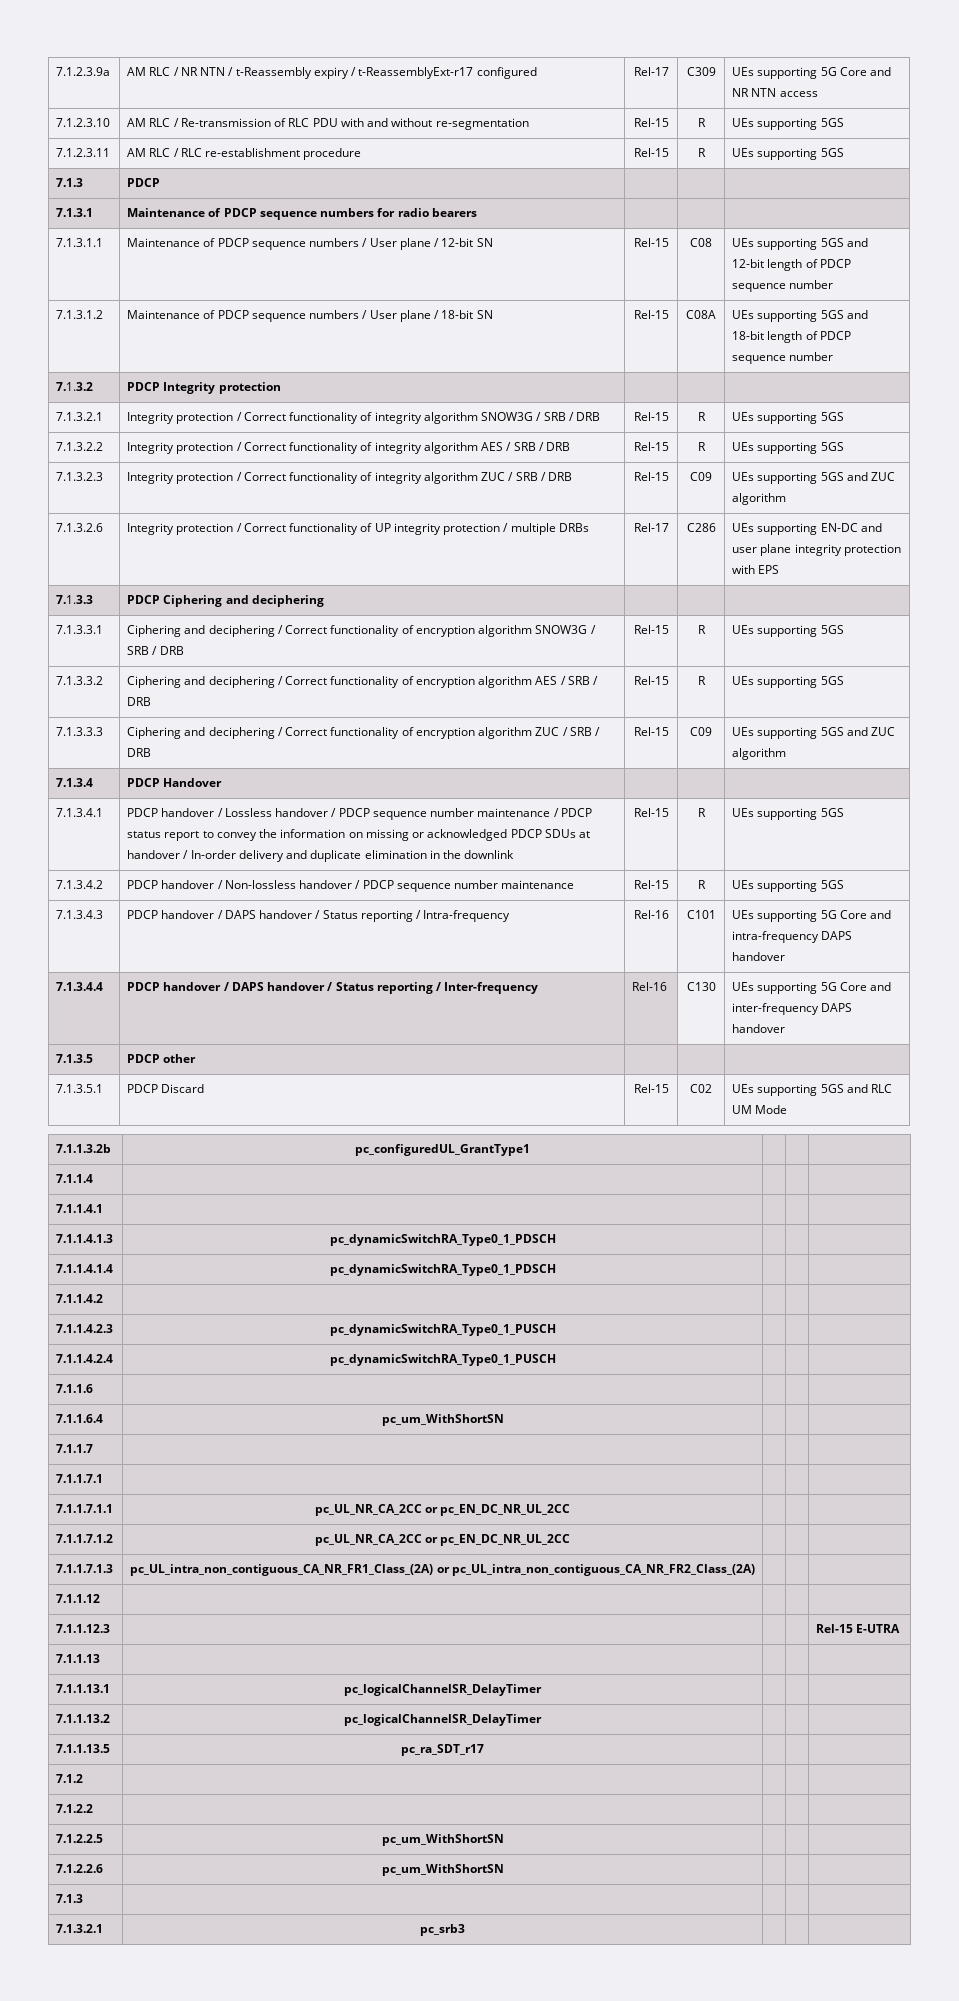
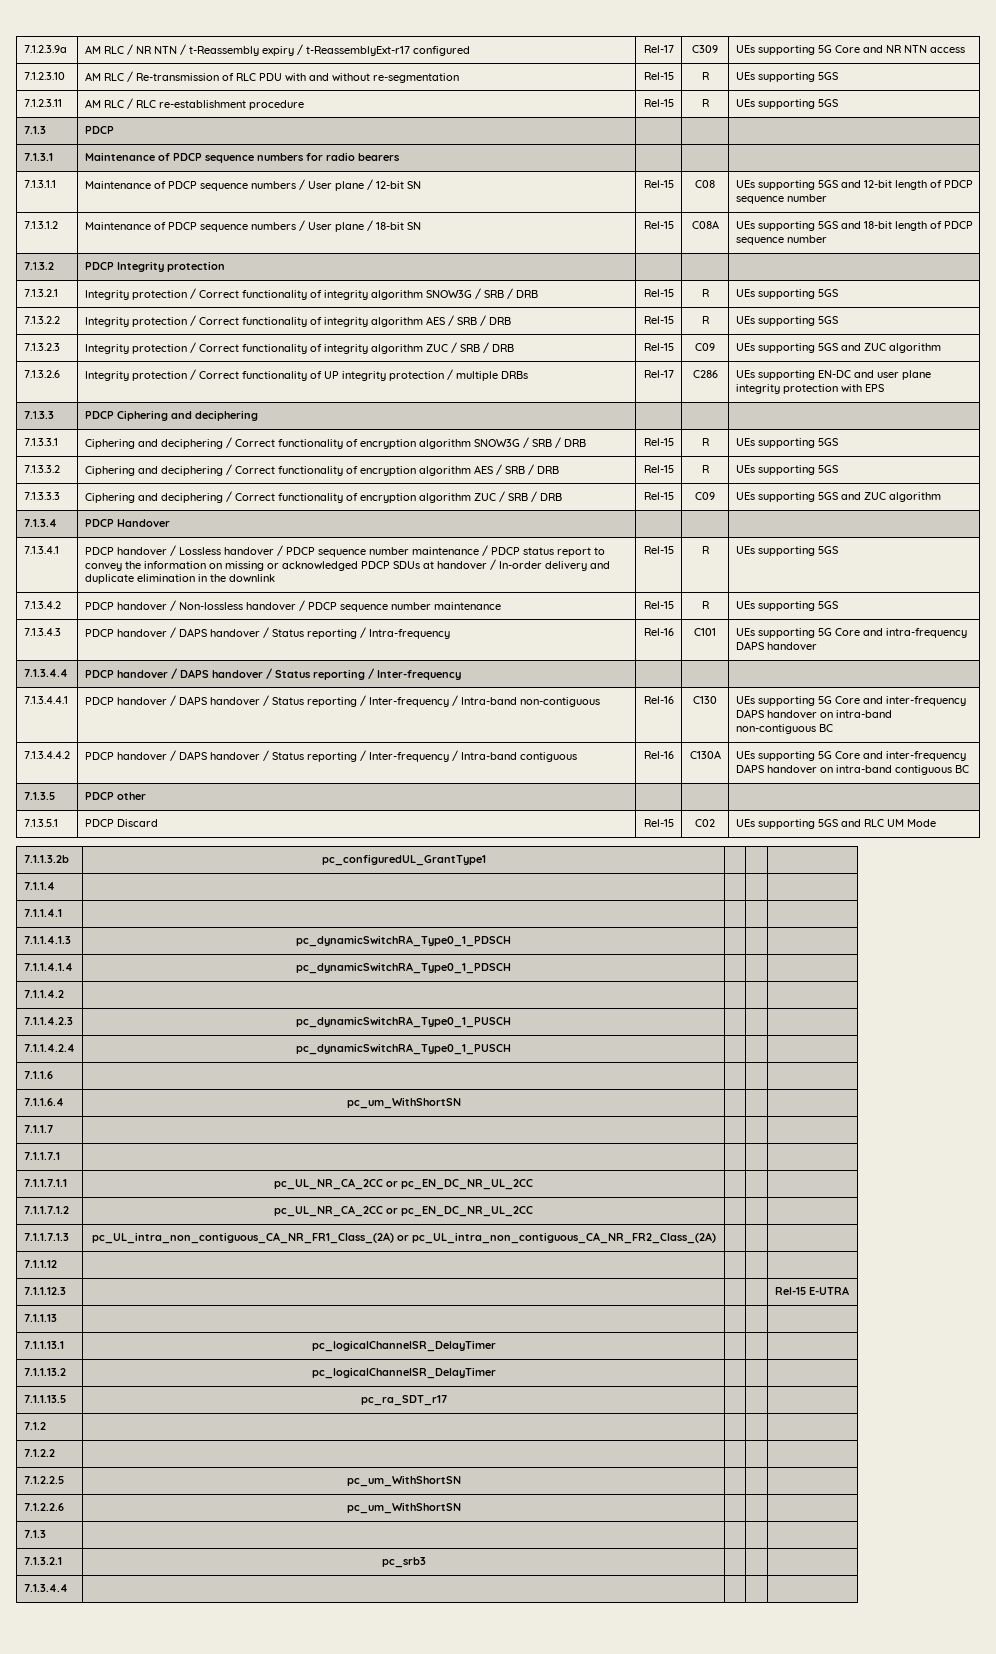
(539, 988) none -> [23,696,68,704] [84,695,600,707] | | // 7.1.3.4.4.1 | PDCP handover / DAPS handover / Status reporting / Inter-frequency / Intra-band non-contiguous |
(786, 1028) none -> [819,710,892,718] [735,724,833,734] [23,751,70,759] [84,750,577,762] [643,751,674,759] [689,750,721,759] [735,751,966,761] [735,764,969,775] on intra-band non-contiguous BC // 7.1.3.4.4.2 | PDCP handover / DAPS handover / Status reporting / Inter-frequency / Intra-band contiguous | Rel-16 | C130A | UEs supporting 5G Core and inter-frequency DAPS handover on intra-band contiguous BC
(465, 1930) none -> [23,1584,68,1592] // 7.1.3.4.4 | | | |

